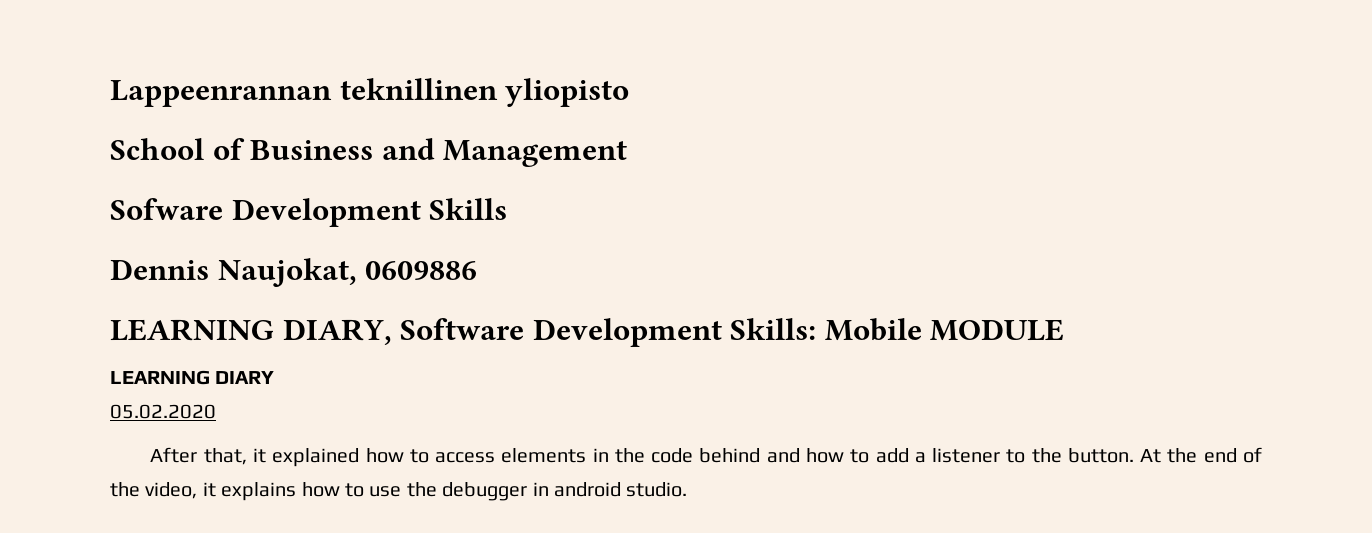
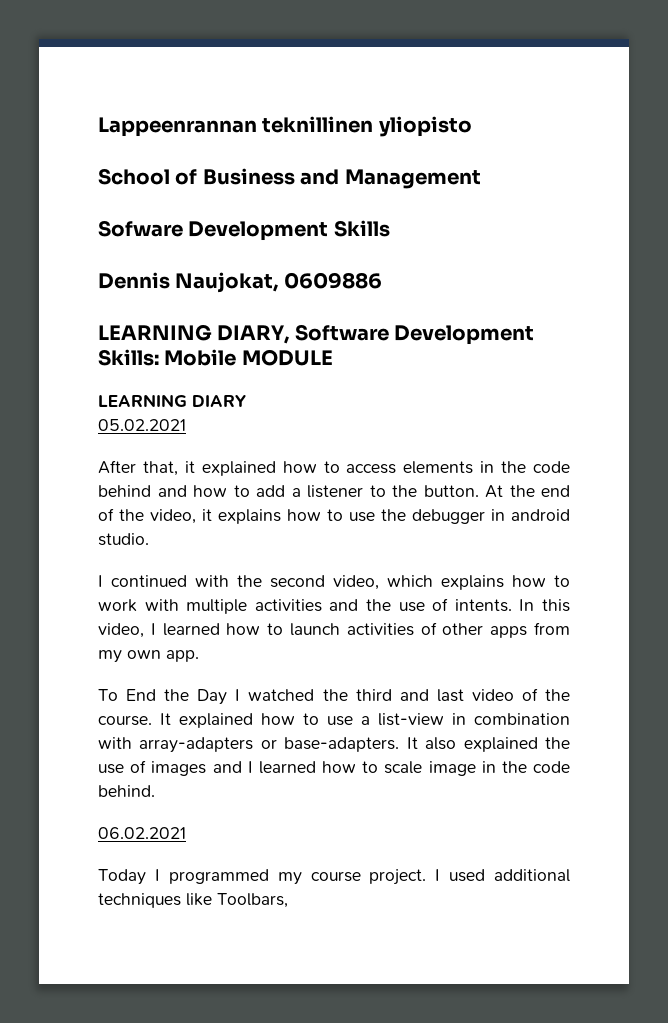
[110,404,216,419] 05.02.2020 -> [98,419,186,431] 05.02.2021
(688, 489) none -> [98,575,570,590] [98,598,571,614] [98,622,571,638] [98,650,199,663] [98,688,570,705] [98,713,570,728] [98,737,570,753] [98,760,571,776] [98,785,155,797] [98,827,186,839] [98,869,570,885] [98,893,288,908] // I continued with the second video, which explains how to work with multiple activities and the use of intents. In this video, I learned how to launch activities of other apps from my own app. // To End the Day I watched the third and last video of the course. It explained how to use a list-view in combination with array-adapters or base-adapters. It also explained the use of images and I learned how to scale image in the code behind. // 06.02.2021 // Today I programmed my course project. I used additional techniques like Toolbars,

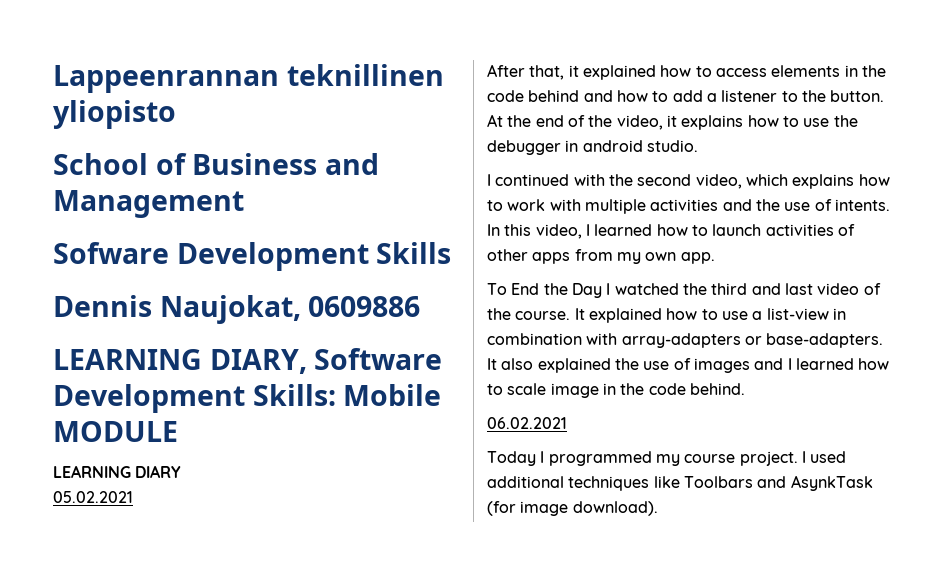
[217,893,288,908] Toolbars, -> [683,475,873,491] [487,501,658,516] Toolbars and AsynkTask (for image download).

